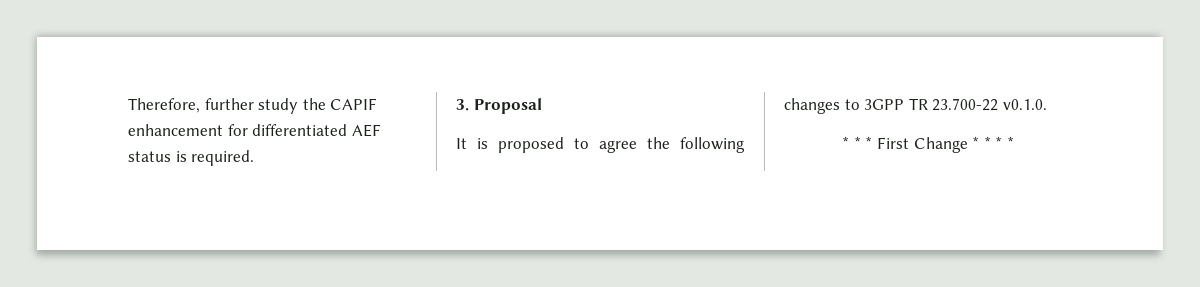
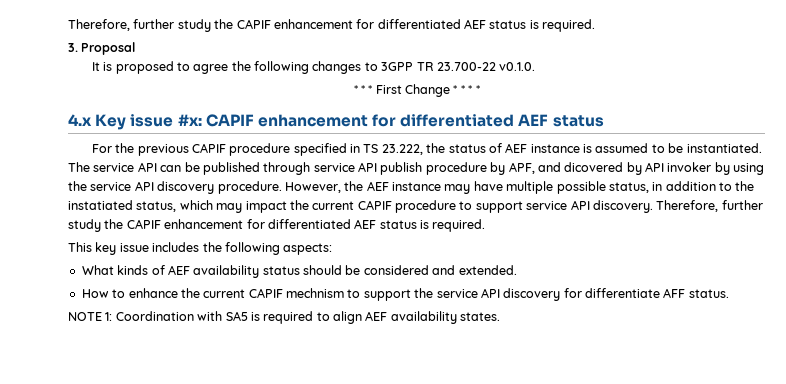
(1014, 142) none -> [68,114,604,130] [91,143,762,156] [68,162,765,175] [68,181,755,194] [68,200,763,213] [68,219,486,232] [68,242,333,255] [81,265,517,278] [81,288,729,301] [68,311,501,324] // 4.x Key issue #x: CAPIF enhancement for differentiated AEF status // For the previous CAPIF procedure specified in TS 23.222, the status of AEF instance is assumed to be instantiated. The service API can be published through service API publish procedure by APF, and dicovered by API invoker by using the service API discovery procedure. However, the AEF instance may have multiple possible status, in addition to the instatiated status, which may impact the current CAPIF procedure to support service API discovery. Therefore, further study the CAPIF enhancement for differentiated AEF status is required. // This key issue includes the following aspects: // What kinds of AEF availability status should be considered and extended. // How to enhance the current CAPIF mechnism to support the service API discovery for differentiate AFF status. // NOTE 1: Coordination with SA5 is required to align AEF availability states.

